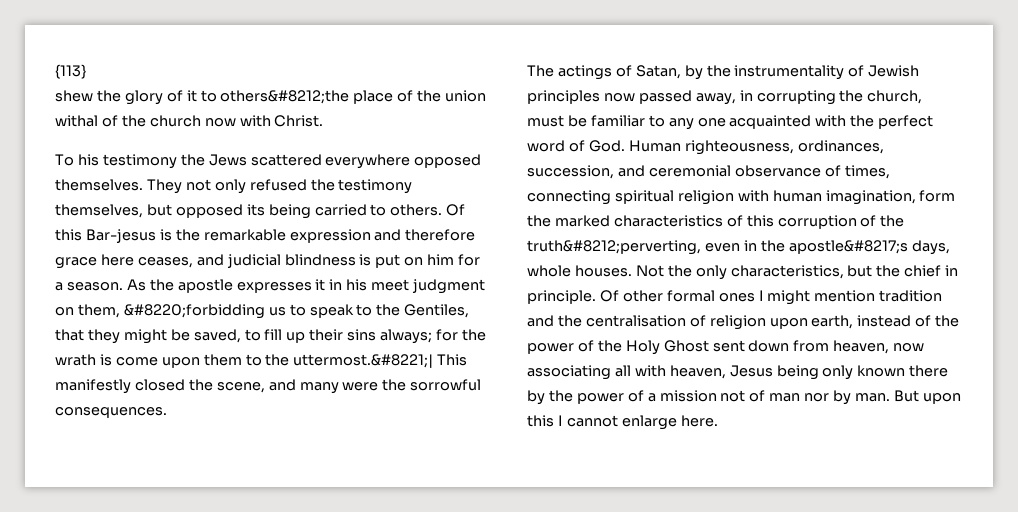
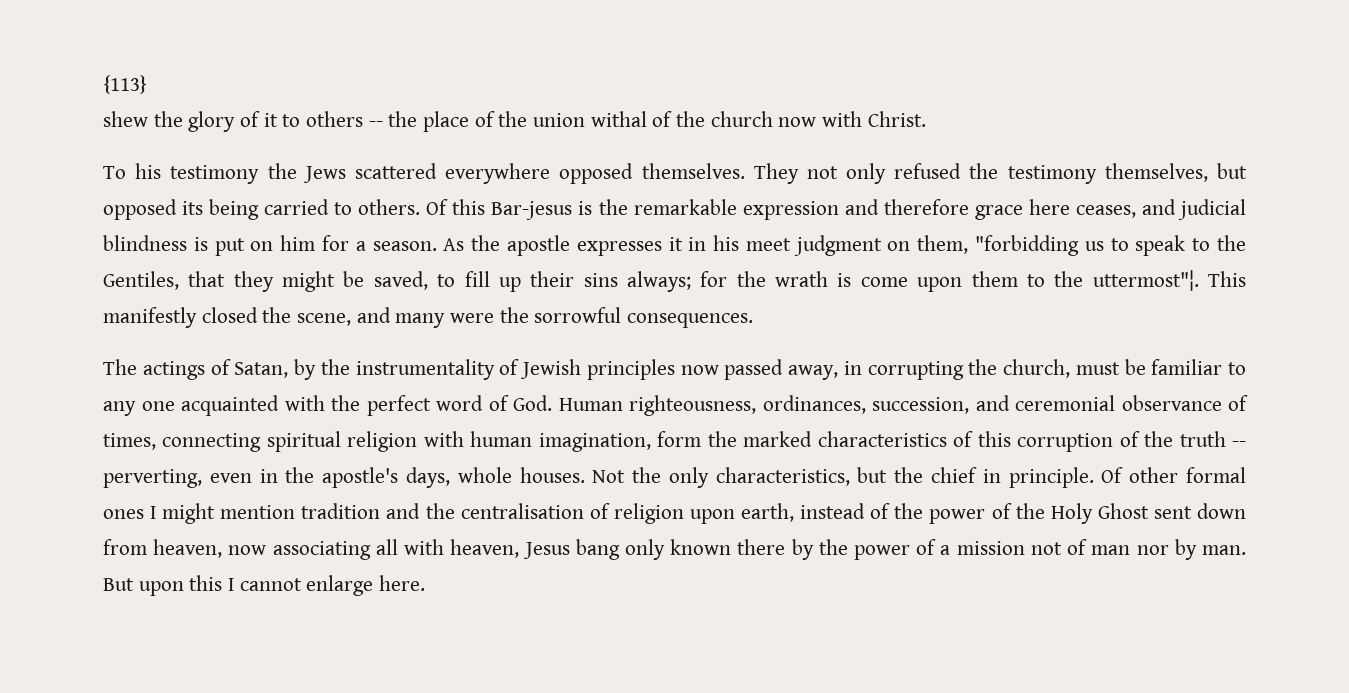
[220,90,350,104] others&#8212;the -> [306,111,418,127] others -- the
[123,304,265,319] &#8220;forbidding -> [975,235,1080,256] "forbidding
[293,354,434,368] uttermost.&#8221;| -> [1092,270,1199,291] uttermost"¦.
[527,240,701,255] truth&#8212;perverting, -> [1179,431,1247,447] [103,469,202,488] truth -- perverting,
[788,240,908,254] apostle&#8217;s -> [322,467,399,488] apostle's
[776,365,819,380] being -> [575,539,620,560] bang

